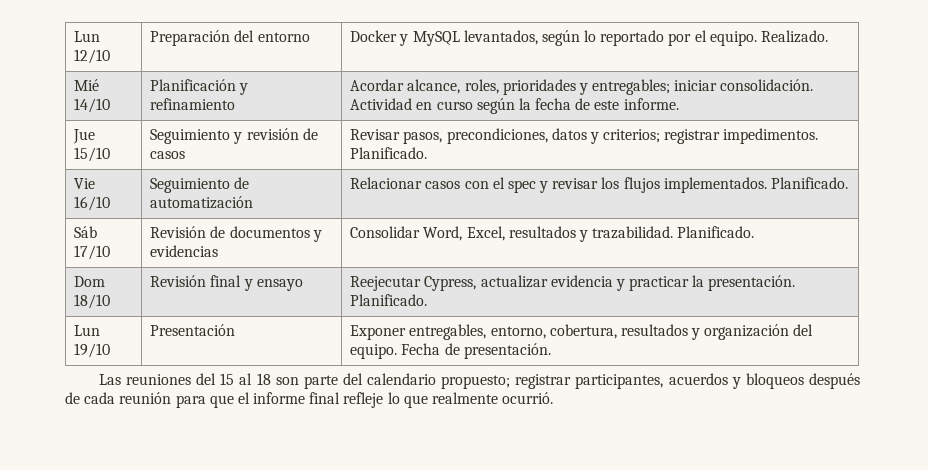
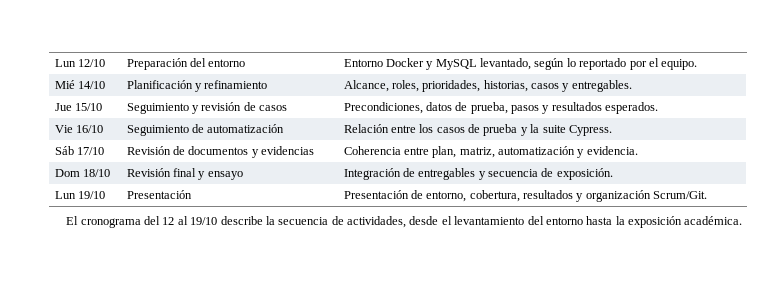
(310, 37) none -> [343,59,383,67] Entorno
[463,30,538,45] levantados, -> [480,58,532,70] levantado,
[760,30,828,43] Realizado. -> (698, 64) none
[350,79,814,95] [350,98,679,114] Acordar alcance, roles, prioridades y entregables; iniciar consolidación. Actividad en curso según la fecha de este informe. -> [343,80,632,92] Alcance, roles, prioridades, historias, casos y entregables.
[350,128,819,144] [350,147,428,159] Revisar pasos, precondiciones, datos y criterios; registrar impedimentos. Planificado. -> [343,102,659,114] Precondiciones, datos de prueba, pasos y resultados esperados.
[350,177,848,193] Relacionar casos con el spec y revisar los flujos implementados. Planificado. -> [343,124,612,136] Relación entre los casos de prueba y la suite Cypress.
[350,226,755,242] Consolidar Word, Excel, resultados y trazabilidad. Planificado. -> [343,146,638,158] Coherencia entre plan, matriz, automatización y evidencia.
[350,275,796,291] [350,294,428,306] Reejecutar Cypress, actualizar evidencia y practicar la presentación. Planificado. -> [343,168,613,180] Integración de entregables y secuencia de exposición.
[350,324,487,340] Exponer entregables, -> [343,190,423,199] Presentación de
[793,324,814,336] [350,343,551,359] [98,373,860,389] [65,392,554,408] del equipo. Fecha de presentación. // Las reuniones del 15 al 18 son parte del calendario propuesto; registrar participantes, acuerdos y bloqueos después de cada reunión para que el informe final refleje lo que realmente ocurrió. -> [653,191,708,199] [66,216,743,228] Scrum/Git. // El cronograma del 12 al 19/10 describe la secuencia de actividades, desde el levantamiento del entorno hasta la exposición académica.

